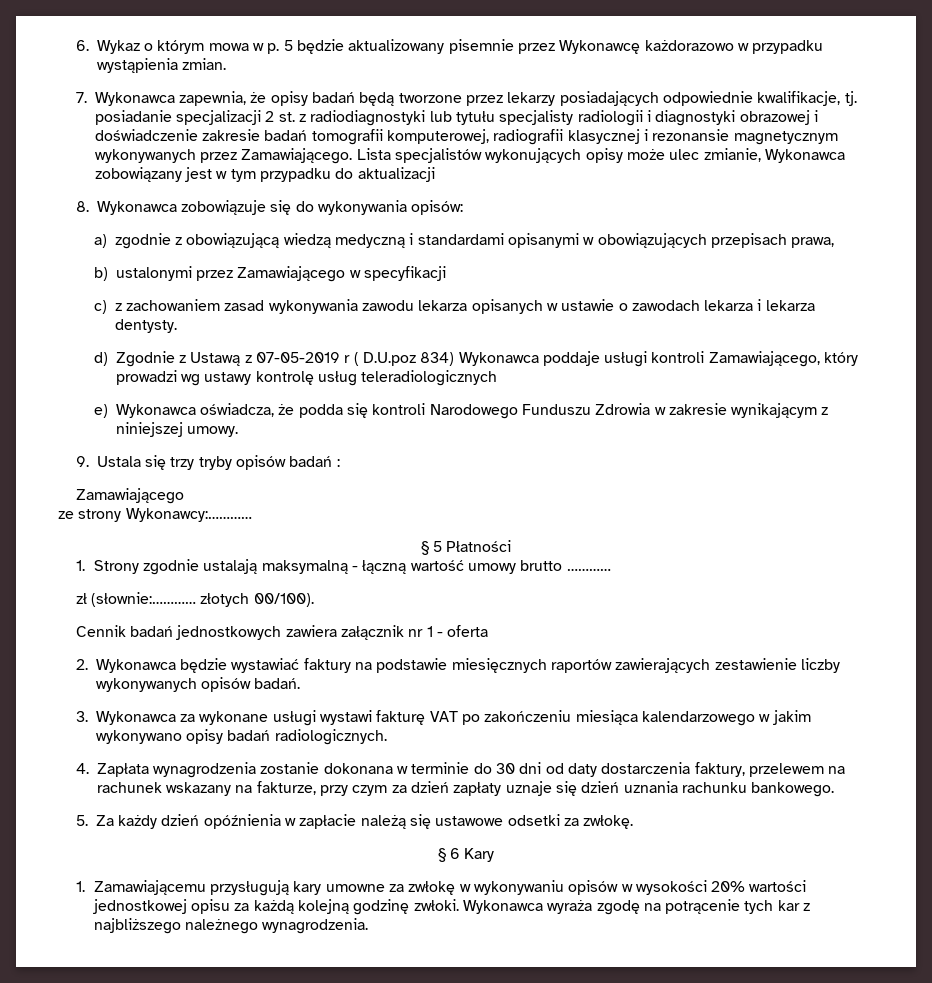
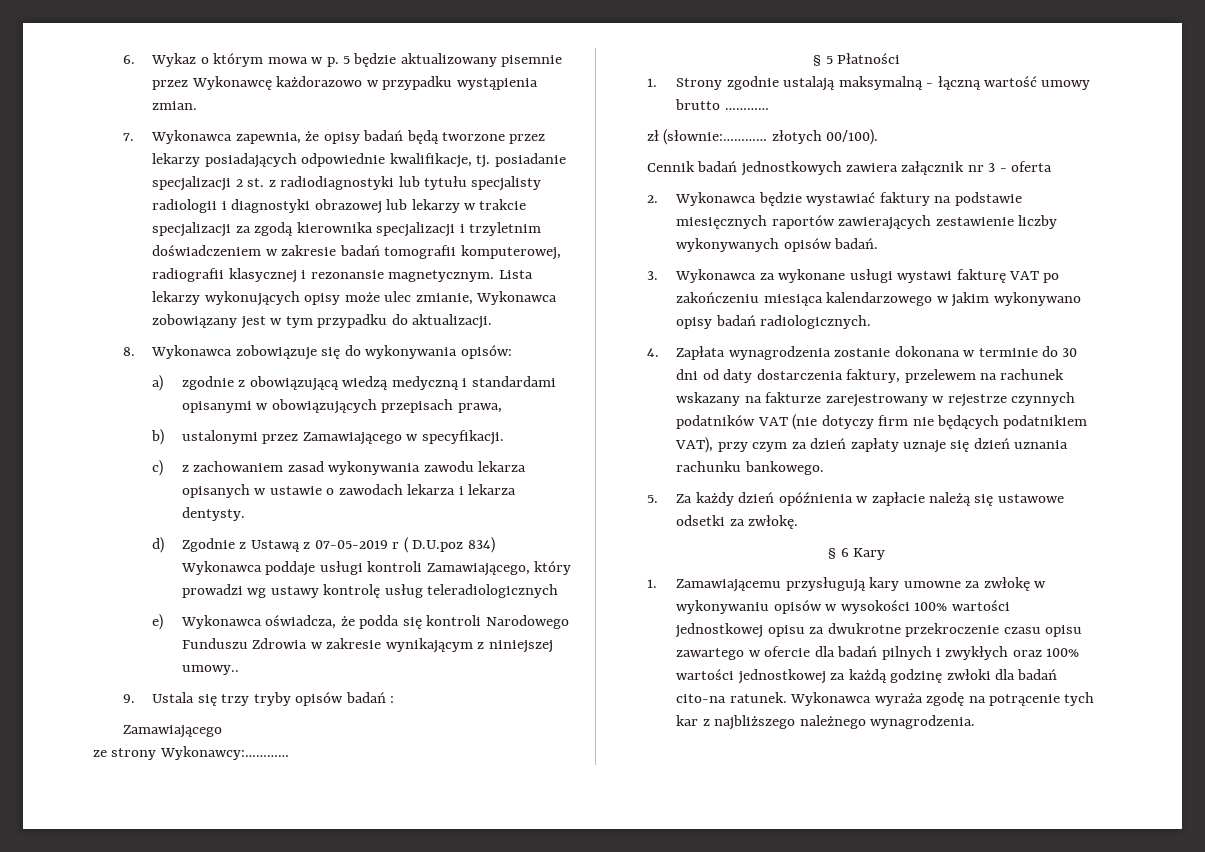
[813,110,818,122] [94,129,198,141] i doświadczenie -> [386,199,527,213] [152,222,541,237] [152,245,278,256] lub lekarzy w trakcie specjalizacji za zgodą kierownika specjalizacji i trzyletnim doświadczeniem w
[733,131,838,145] [94,148,483,164] magnetycznym wykonywanych przez Zamawiającego. Lista specjalistów -> [388,270,533,282] [152,291,201,305] magnetycznym. Lista lekarzy
[357,167,435,182] aktualizacji -> [411,314,492,329] aktualizacji.
[363,266,446,281] specyfikacji -> [421,430,504,445] specyfikacji.
[186,426,238,437] umowy. -> [181,665,239,675] umowy..
[426,626,433,637] 1 -> [988,163,996,172] 3
[256,781,316,795] fakturze, -> [765,392,1075,407] [676,414,1088,430] [675,437,714,453] fakturze zarejestrowany w rejestrze czynnych podatników VAT (nie dotyczy firm nie będących podatnikiem VAT),
[711,881,746,892] 20% -> [914,602,948,611] 100%
[253,899,459,915] każdą kolejną godzinę zwłoki. -> [827,623,1082,637] [676,646,1080,660] [676,669,1058,684] [676,692,787,703] dwukrotne przekroczenie czasu opisu zawartego w ofercie dla badań pilnych i zwykłych oraz 100% wartości jednostkowej za każdą godzinę zwłoki dla badań cito-na ratunek.

